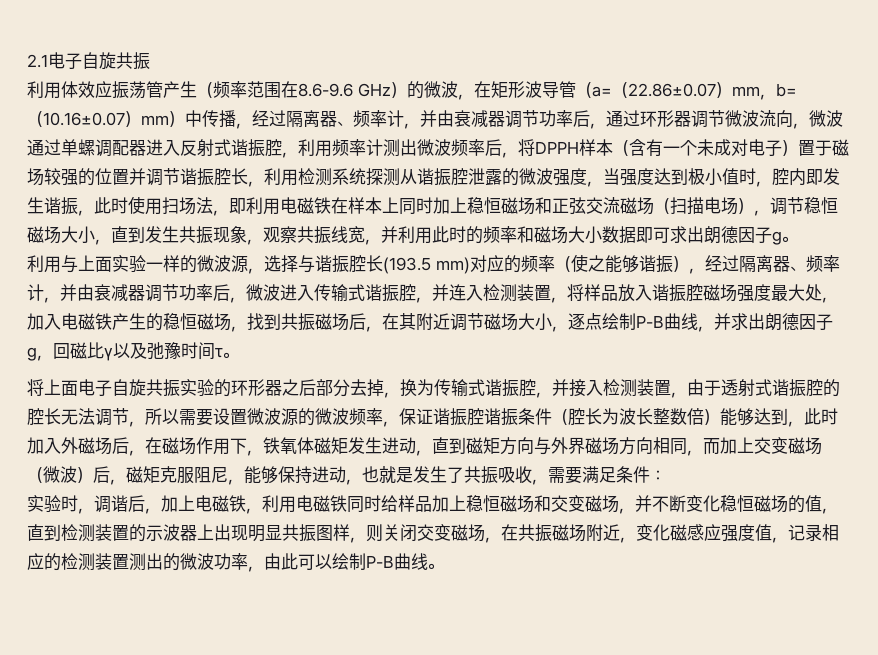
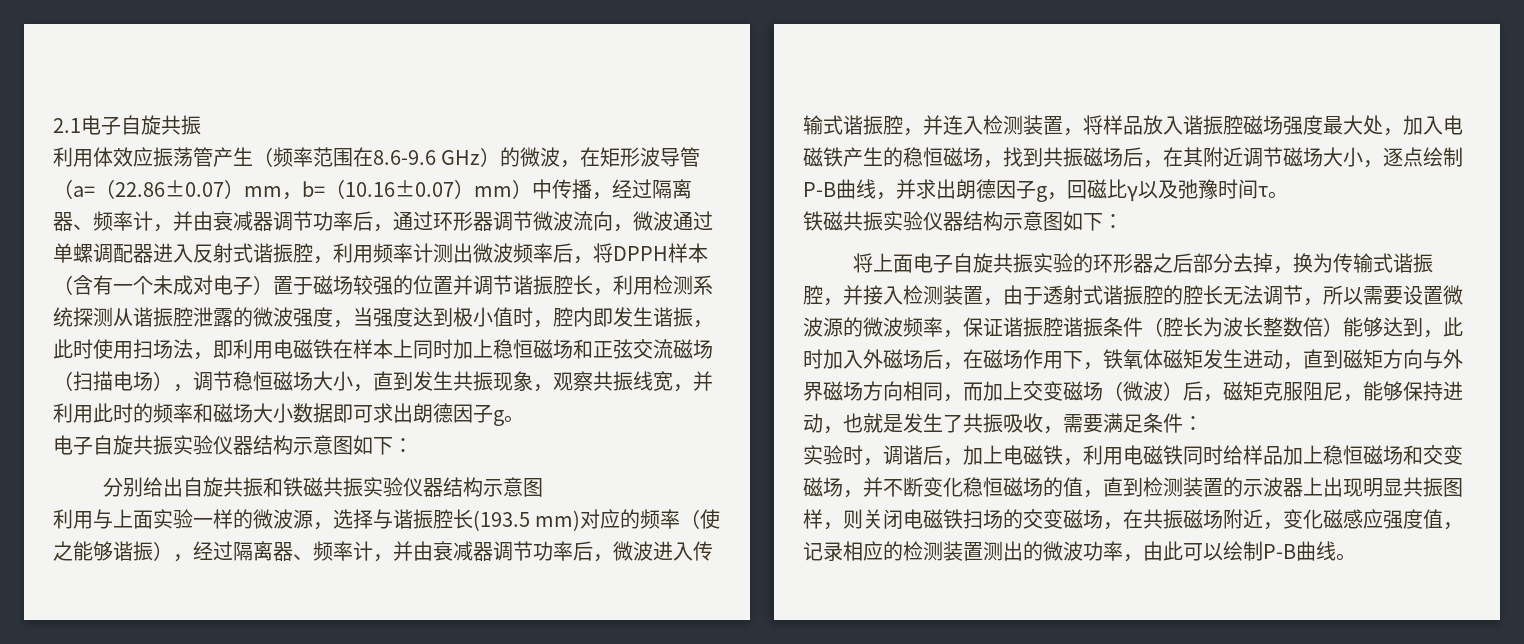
(798, 239) none -> [53,435,413,455] [102,477,543,497] // 电子自旋共振实验仪器结构示意图如下： // 分别给出自旋共振和铁磁共振实验仪器结构示意图
(239, 355) none -> [803,211,1123,231] // 铁磁共振实验仪器结构示意图如下：
(417, 533) none -> [903,509,1023,529] 电磁铁扫场的

